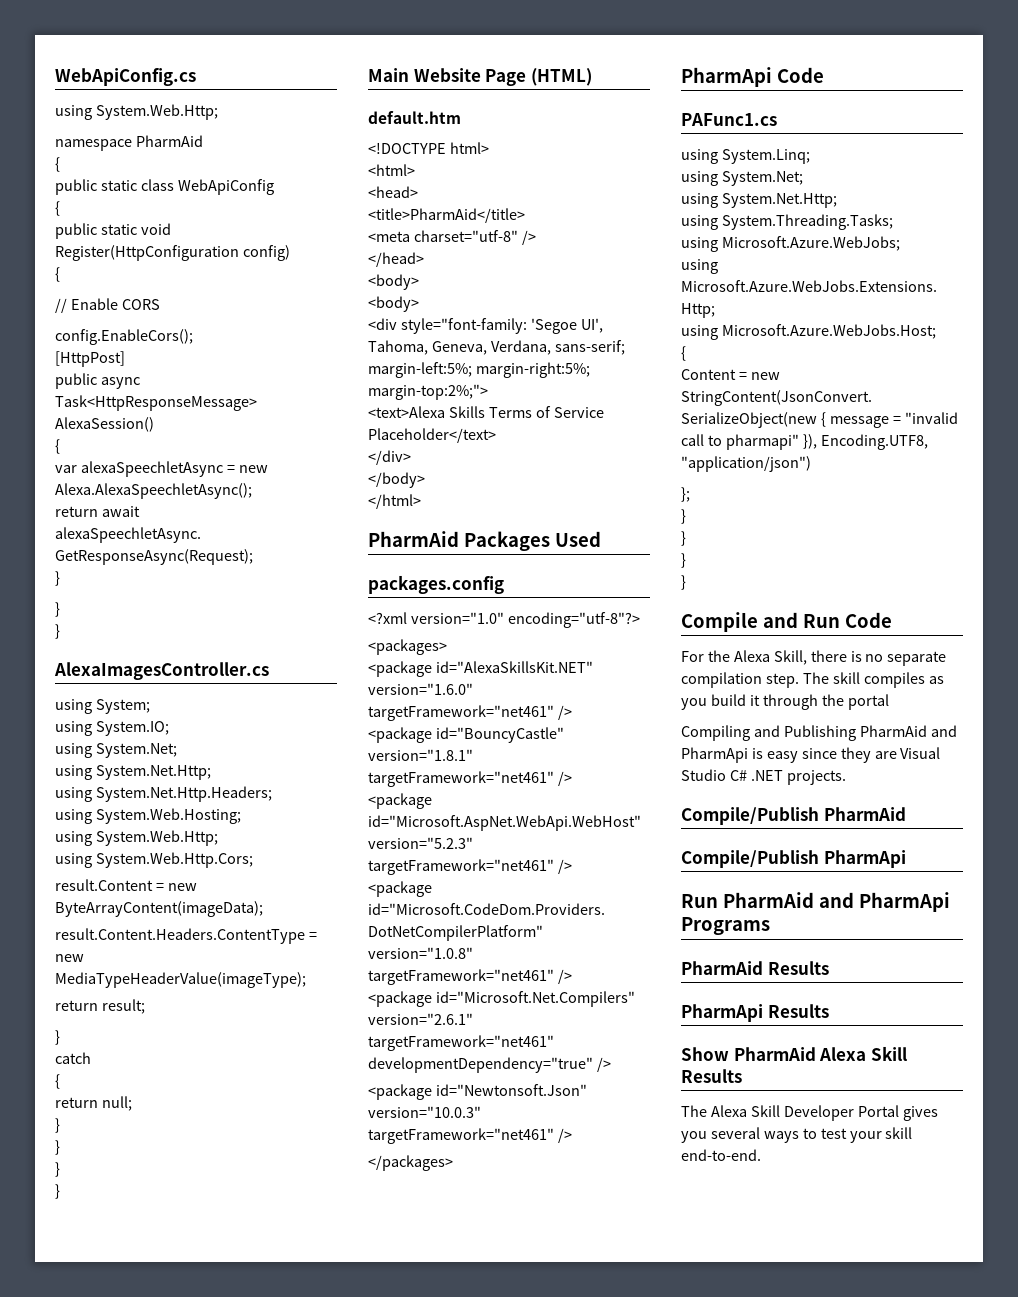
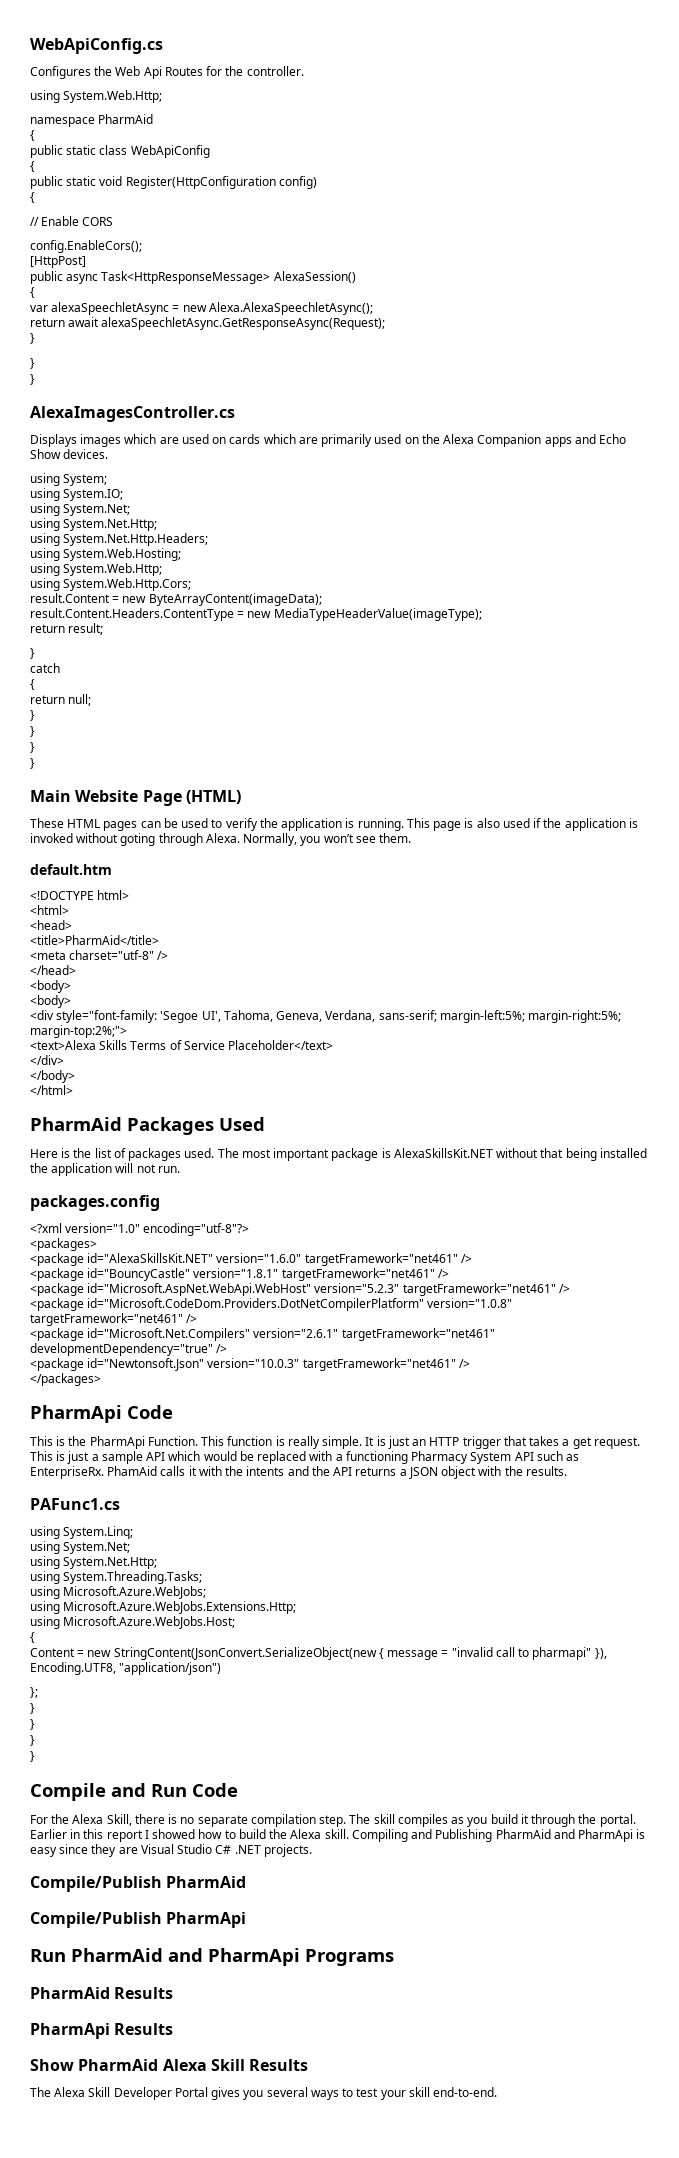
(196, 77) none -> [30,66,304,79] // Configures the Web Api Routes for the controller.
(269, 671) none -> [30,434,627,447] [30,449,109,459] // Displays images which are used on cards which are primarily used on the Alexa Companion apps and Echo Show devices.
(592, 77) none -> [30,818,638,831] [30,833,412,846] // These HTML pages can be used to verify the application is running. This page is also used if the application is invoked without goting through Alexa. Normally, you won’t see them.
(601, 539) none -> [30,1148,647,1161] [30,1163,180,1176] // Here is the list of packages used. The most important package is AlexaSkillsKit.NET without that being installed the application will not run.
(824, 75) none -> [30,1436,640,1449] [30,1451,580,1464] [30,1466,567,1479] // This is the PharmApi Function. This function is really simple. It is just an HTTP trigger that takes a get request. This is just a sample API which would be replaced with a functioning Pharmacy System API such as EnterpriseRx. PhamAid calls it with the intents and the API returns a JSON object with the results.
[847,694,889,710] portal // -> [599,1814,636,1827] [30,1829,349,1842] portal. Earlier in this report I showed how to build the Alexa skill.

